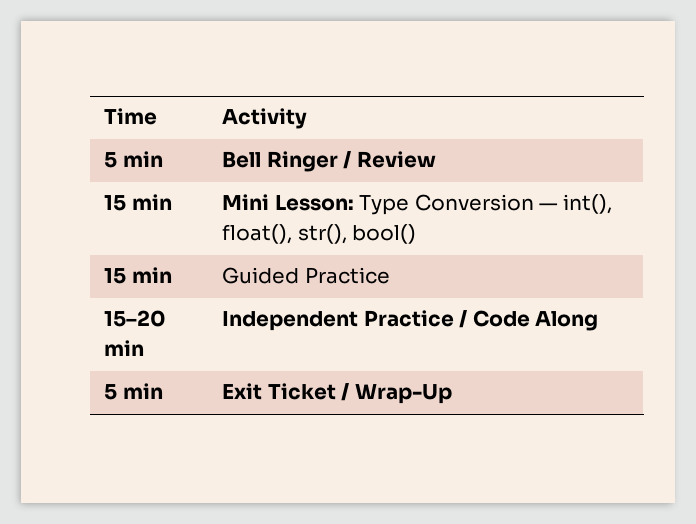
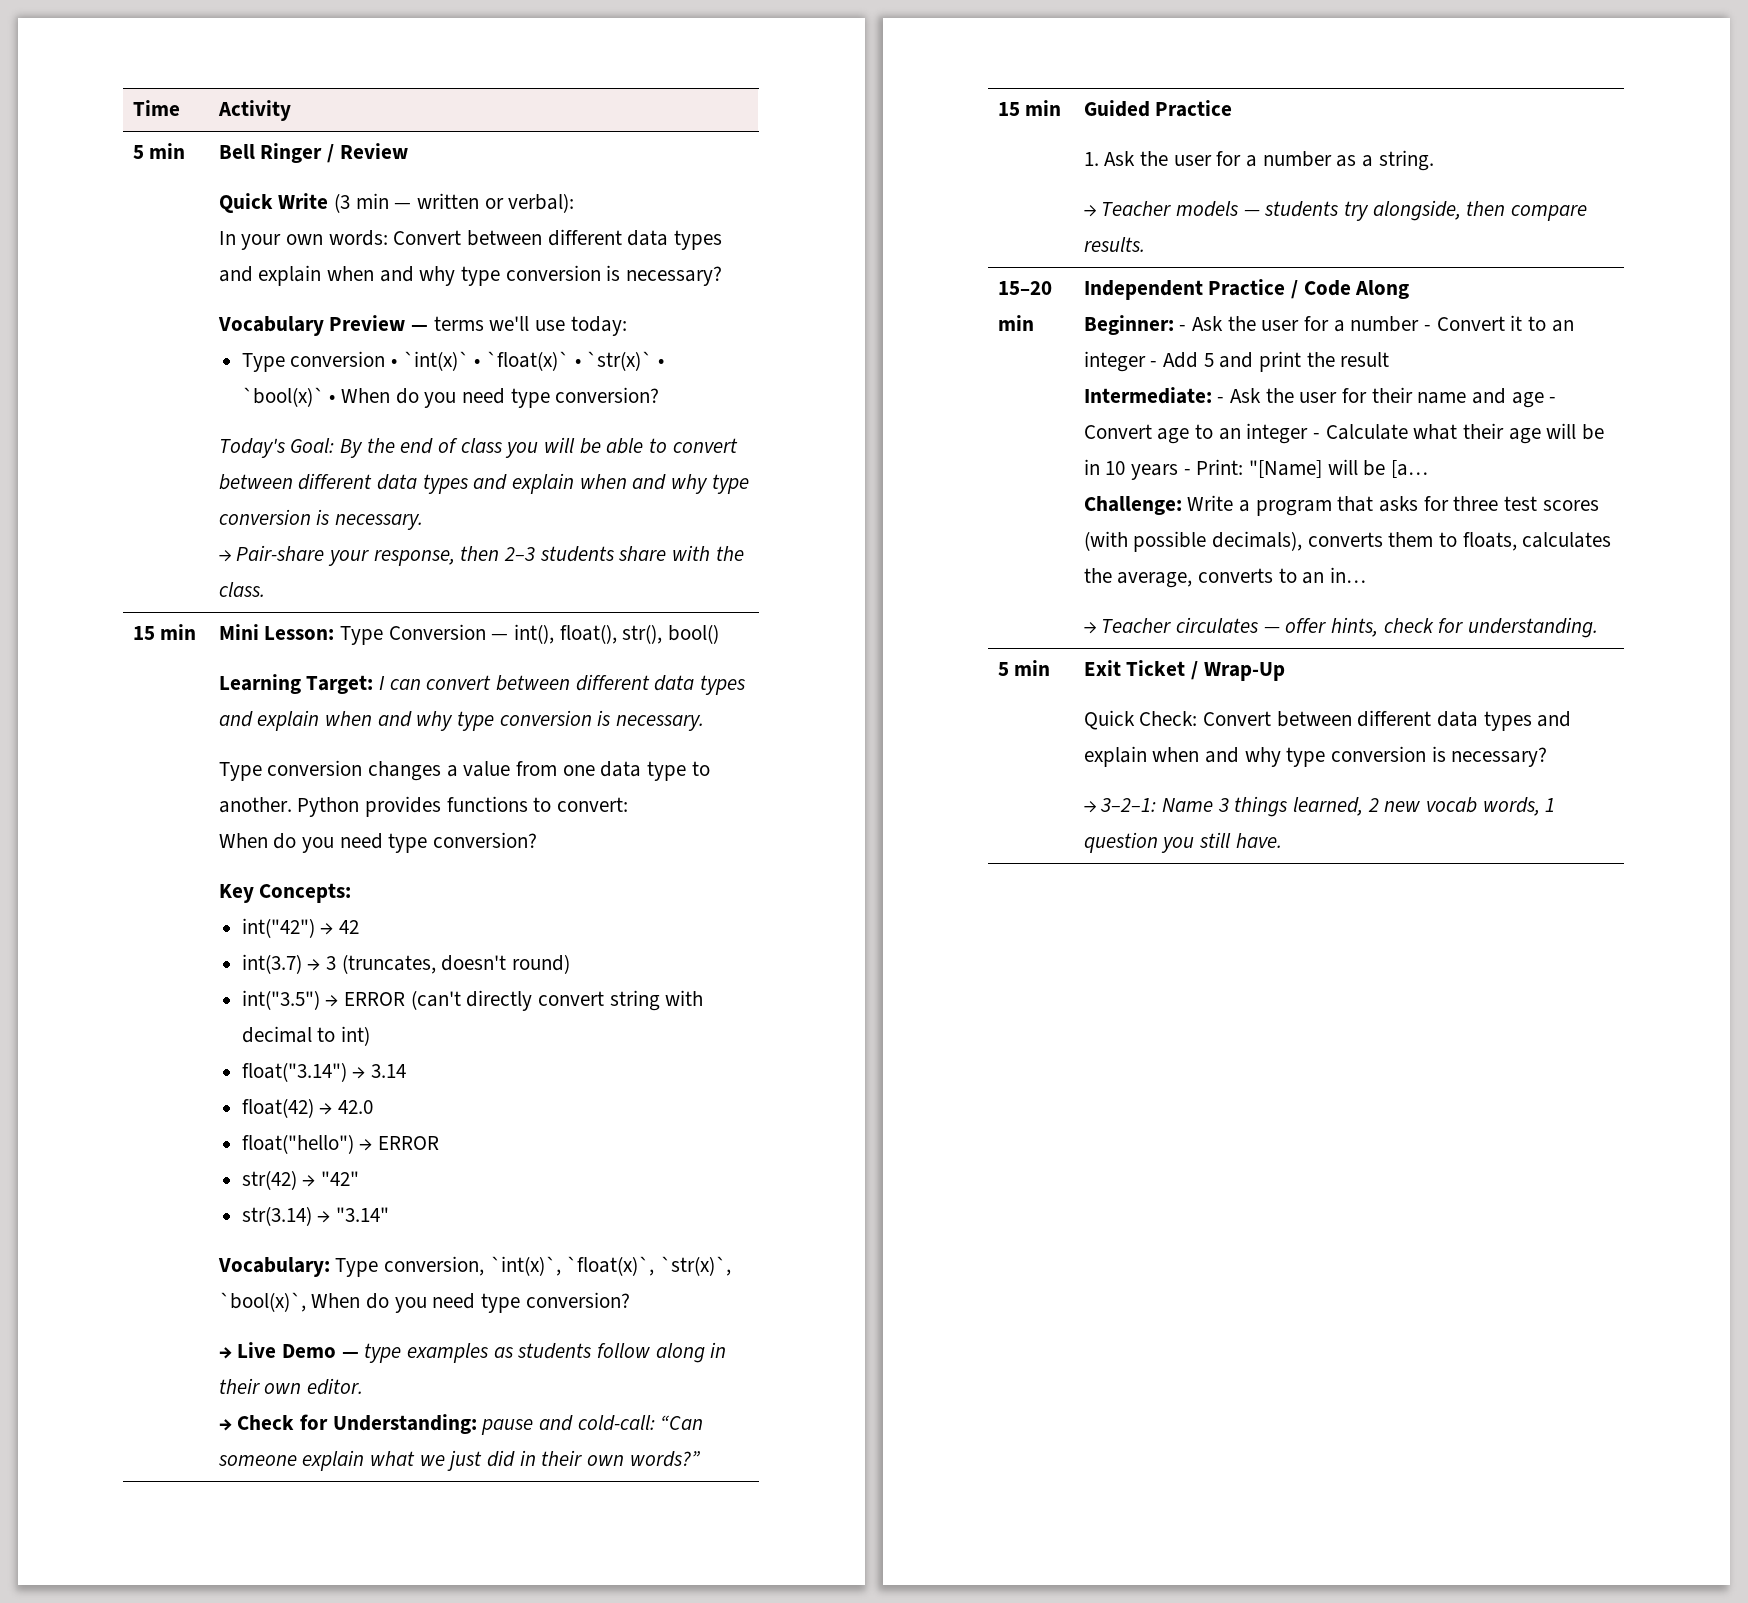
(436, 159) none -> [218,193,575,213] [218,229,722,250] [218,265,722,286] [217,315,627,336] [241,351,665,372] [241,387,660,408] [218,437,738,458] [218,473,749,494] [218,509,423,530] [218,545,744,566] [218,582,265,597] // Quick Write (3 min — written or verbal): // In your own words: Convert between different data types and explain when and why type conversion is necessary? // Vocabulary Preview — terms we'll use today: // Type conversion • `int(x)` • `float(x)` • `str(x)` • `bool(x)` • When do you need type conversion? // Today's Goal: By the end of class you will be able to convert between different data types and explain when and why type conversion is necessary. // → Pair-share your response, then 2–3 students share with the class.
[104,267,172,284] [222,267,390,284] // 15 min | Guided Practice -> [218,674,745,695] [218,710,704,731] [218,760,710,781] [218,796,628,817] [218,832,537,853] [218,883,352,903] [241,918,360,938] [241,954,571,974] [241,990,704,1011] [241,1026,371,1046] [241,1062,407,1082] [241,1098,374,1118] [241,1134,440,1154] [241,1170,360,1190] [241,1206,390,1226] [217,1256,731,1277] [218,1292,630,1313] [218,1342,727,1363] [218,1378,363,1395] [218,1414,704,1435] [217,1450,700,1471] [997,100,1062,116] [1083,100,1233,117] [1083,150,1434,171] [1083,200,1587,221] [1083,237,1145,252] // Learning Target: I can convert between different data types and explain when and why type conversion is necessary. // Type conversion changes a value from one data type to another. Python provides functions to convert: // When do you need type conversion? // Key Concepts: // int("42") → 42 // int(3.7) → 3 (truncates, doesn't round) // int("3.5") → ERROR (can't directly convert string with decimal to int) // float("3.14") → 3.14 // float(42) → 42.0 // float("hello") → ERROR // str(42) → "42" // str(3.14) → "3.14" // Vocabulary: Type conversion, `int(x)`, `float(x)`, `str(x)`, `bool(x)`, When do you need type conversion? // → Live Demo — type examples as students follow along in their own editor. // → Check for Understanding: pause and cold-call: “Can someone explain what we just did in their own words?” // 15 min | Guided Practice // 1. Ask the user for a number as a string. // → Teacher models — students try alongside, then compare results.
(599, 321) none -> [1083,315,1574,335] [1083,351,1390,372] [1083,387,1557,408] [1083,423,1604,444] [1083,459,1428,480] [1083,495,1599,516] [1083,531,1612,552] [1083,567,1366,588] [1083,617,1598,638] // Beginner: - Ask the user for a number - Convert it to an integer - Add 5 and print the result // Intermediate: - Ask the user for their name and age - Convert age to an integer - Calculate what their age will be in 10 years - Print: "[Name] will be [a… // Challenge: Write a program that asks for three test scores (with possible decimals), converts them to floats, calculates the average, converts to an in… // → Teacher circulates — offer hints, check for understanding.
(452, 394) none -> [1083,710,1572,731] [1083,746,1548,767] [1083,796,1556,817] [1083,832,1282,853] // Quick Check: Convert between different data types and explain when and why type conversion is necessary? // → 3–2–1: Name 3 things learned, 2 new vocab words, 1 question you still have.

